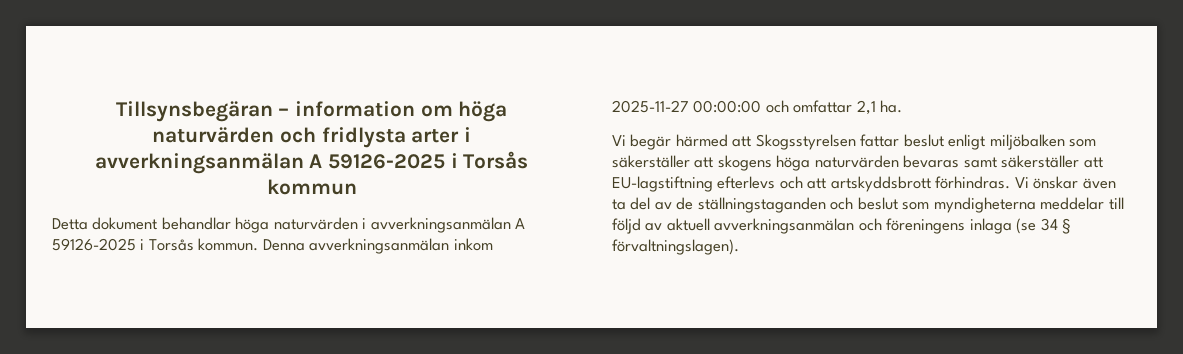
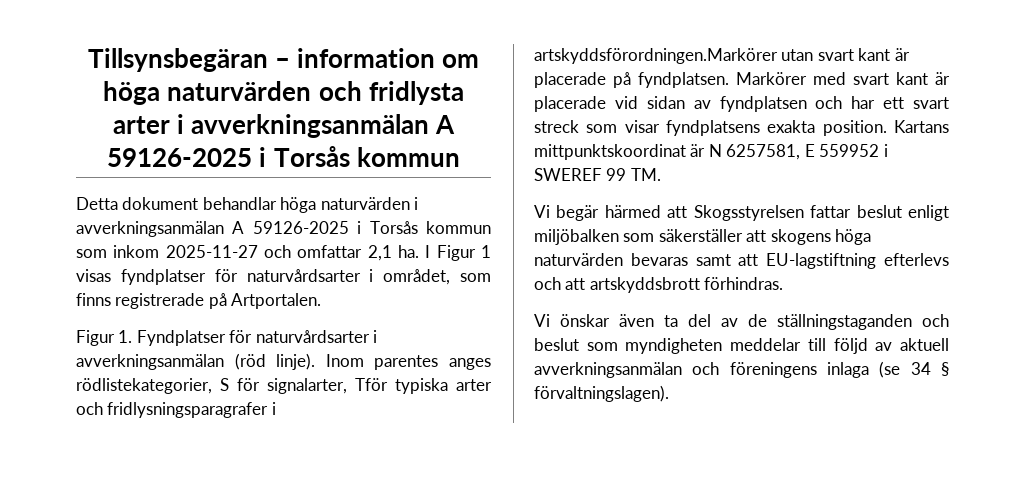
[198,238,450,254] kommun. Denna avverkningsanmälan -> [426,221,491,234] [76,249,107,258] kommun som
[693,100,762,113] 00:00:00 -> (258, 251) none
(903, 106) none -> [425,245,491,261] [76,269,491,285] [76,293,322,309] [76,330,378,346] [76,353,491,370] [76,378,492,394] [76,402,276,418] [534,48,910,64] [534,72,950,88] [534,96,949,112] [534,120,949,136] [534,144,888,160] [534,168,661,181] I Figur 1 visas fyndplatser för naturvårdsarter i området, som finns registrerade på Artportalen. // Figur 1. Fyndplatser för naturvårdsarter i avverkningsanmälan (röd linje). Inom parentes anges rödlistekategorier, S för signalarter, Tför typiska arter och fridlysningsparagrafer i artskyddsförordningen.Markörer utan svart kant är placerade på fyndplatsen. Markörer med svart kant är placerade vid sidan av fyndplatsen och har ett svart streck som visar fyndplatsens exakta position. Kartans mittpunktskoordinat är N 6257581, E 559952 i SWEREF 99 TM.
[1001,155,1080,168] säkerställer -> (731, 260) none
(1011, 182) none -> (784, 283) //
[933,197,1036,213] myndigheterna -> [625,338,723,354] myndigheten

